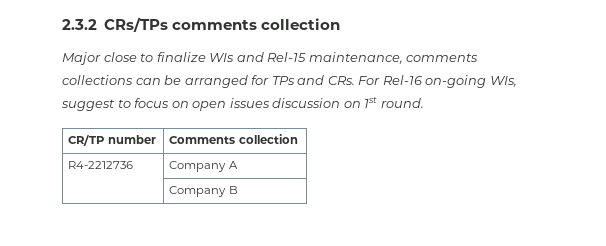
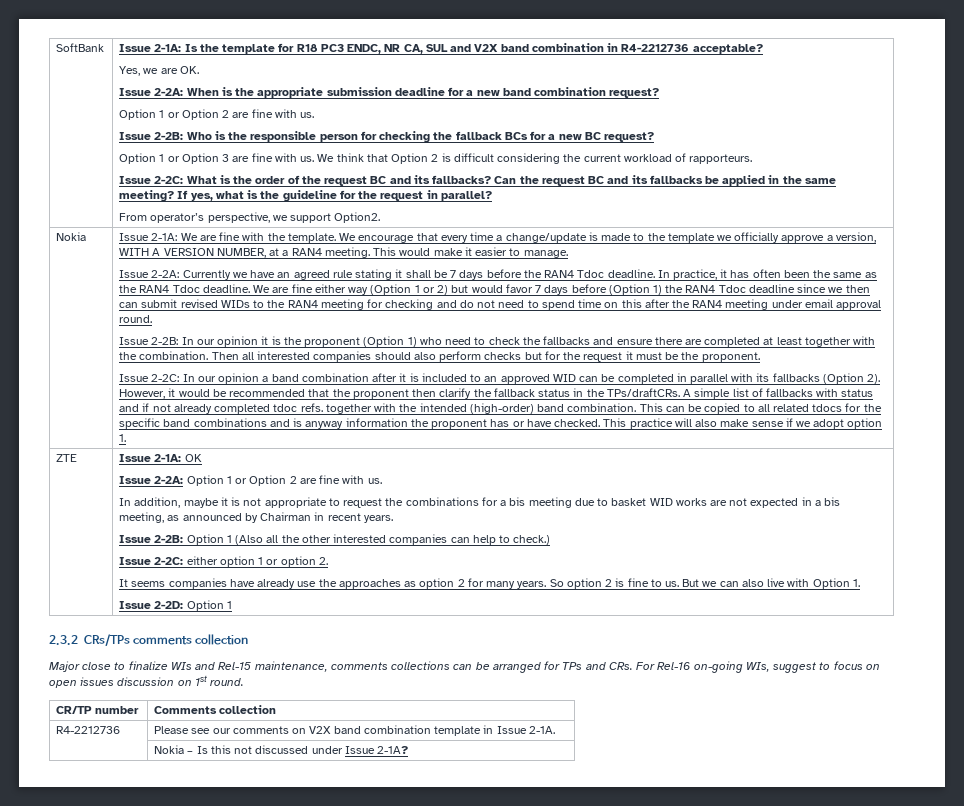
(62, 24) none -> [56,43,105,52] [119,43,763,54] [119,66,199,76] [119,87,660,98] [119,109,315,120] [119,131,655,143] [119,153,753,164] [119,175,836,186] [119,190,492,202] [119,212,381,223] [56,232,87,241] [119,232,876,243] [119,247,568,258] [119,269,877,280] [119,284,870,295] [119,299,882,310] [119,315,153,323] [119,336,876,347] [119,351,760,362] [119,373,881,384] [119,388,874,399] [119,403,882,414] [119,418,883,429] [119,434,127,442] [56,454,78,462] [119,454,202,462] [119,475,382,486] [119,497,841,508] [119,512,393,523] [119,534,551,545] [119,556,328,567] [119,578,860,589] [119,600,232,611] SoftBank | Issue 2-1A: Is the template for R18 PC3 ENDC, NR CA, SUL and V2X band combination in R4-2212736 acceptable? // Yes, we are OK. // Issue 2-2A: When is the appropriate submission deadline for a new band combination request? // Option 1 or Option 2 are fine with us. // Issue 2-2B: Who is the responsible person for checking the fallback BCs for a new BC request? // Option 1 or Option 3 are fine with us. We think that Option 2 is difficult considering the current workload of rapporteurs. // Issue 2-2C: What is the order of the request BC and its fallbacks? Can the request BC and its fallbacks be applied in the same meeting? If yes, what is the guideline for the request in parallel? // From operator’s perspective, we support Option2. // Nokia | Issue 2-1A: We are fine with the template. We encourage that every time a change/update is made to the template we officially approve a version, WITH A VERSION NUMBER, at a RAN4 meeting. This would make it easier to manage. // Issue 2-2A: Currently we have an agreed rule stating it shall be 7 days before the RAN4 Tdoc deadline. In practice, it has often been the same as the RAN4 Tdoc deadline. We are fine either way (Option 1 or 2) but would favor 7 days before (Option 1) the RAN4 Tdoc deadline since we then can submit revised WIDs to the RAN4 meeting for checking and do not need to spend time on this after the RAN4 meeting under email approval round. // Issue 2-2B: In our opinion it is the proponent (Option 1) who need to check the fallbacks and ensure there are completed at least together with the combination. Then all interested companies should also perform checks but for the request it must be the proponent. // Issue 2-2C: In our opinion a band combination after it is included to an approved WID can be completed in parallel with its fallbacks (Option 2). However, it would be recommended that the proponent then clarify the fallback status in the TPs/draftCRs. A simple list of fallbacks with status and if not already completed tdoc refs. together with the intended (high-order) band combination. This can be copied to all related tdocs for the specific band combinations and is anyway information the proponent has or have checked. This practice will also make sense if we adopt option 1. // ZTE | Issue 2-1A: OK // Issue 2-2A: Option 1 or Option 2 are fine with us. // In addition, maybe it is not appropriate to request the combinations for a bis meeting due to basket WID works are not expected in a bis meeting, as announced by Chairman in recent years. // Issue 2-2B: Option 1 (Also all the other interested companies can help to check.) // Issue 2-2C: either option 1 or option 2. // It seems companies have already use the approaches as option 2 for many years. So option 2 is fine to us. But we can also live with Option 1. // Issue 2-2D: Option 1 //
[169,161,238,172] [169,186,238,197] Company A // | Company B -> [154,725,555,736] [154,745,409,754] Please see our comments on V2X band combination template in Issue 2-1A. // | Nokia – Is this not discussed under Issue 2-1A?

